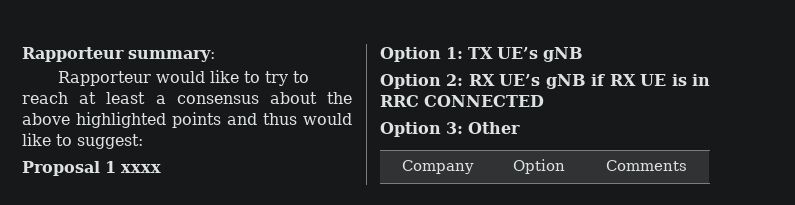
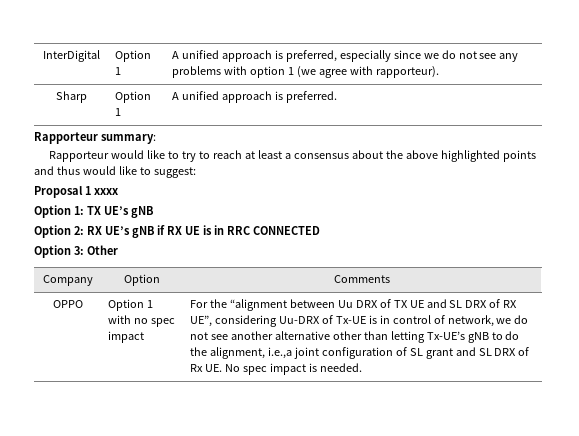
(22, 54) none -> [42,50,100,62] [114,50,151,62] [114,67,121,75] [171,50,519,62] [171,66,439,78] [55,91,87,103] [114,91,151,103] [114,108,121,116] [171,91,337,103] InterDigital | Option 1 | A unified approach is preferred, especially since we do not see any problems with option 1 (we agree with rapporteur). // Sharp | Option 1 | A unified approach is preferred. //
(687, 165) none -> [52,300,83,308] [107,299,153,311] [107,315,175,327] [107,331,144,343] [189,299,518,311] [189,315,529,327] [189,331,520,343] [189,347,530,359] [189,363,362,375] // OPPO | Option 1 with no spec impact | For the “alignment between Uu DRX of TX UE and SL DRX of RX UE”, considering Uu-DRX of Tx-UE is in control of network, we do not see another alternative other than letting Tx-UE’s gNB to do the alignment, i.e.,a joint configuration of SL grant and SL DRX of Rx UE. No spec impact is needed.

